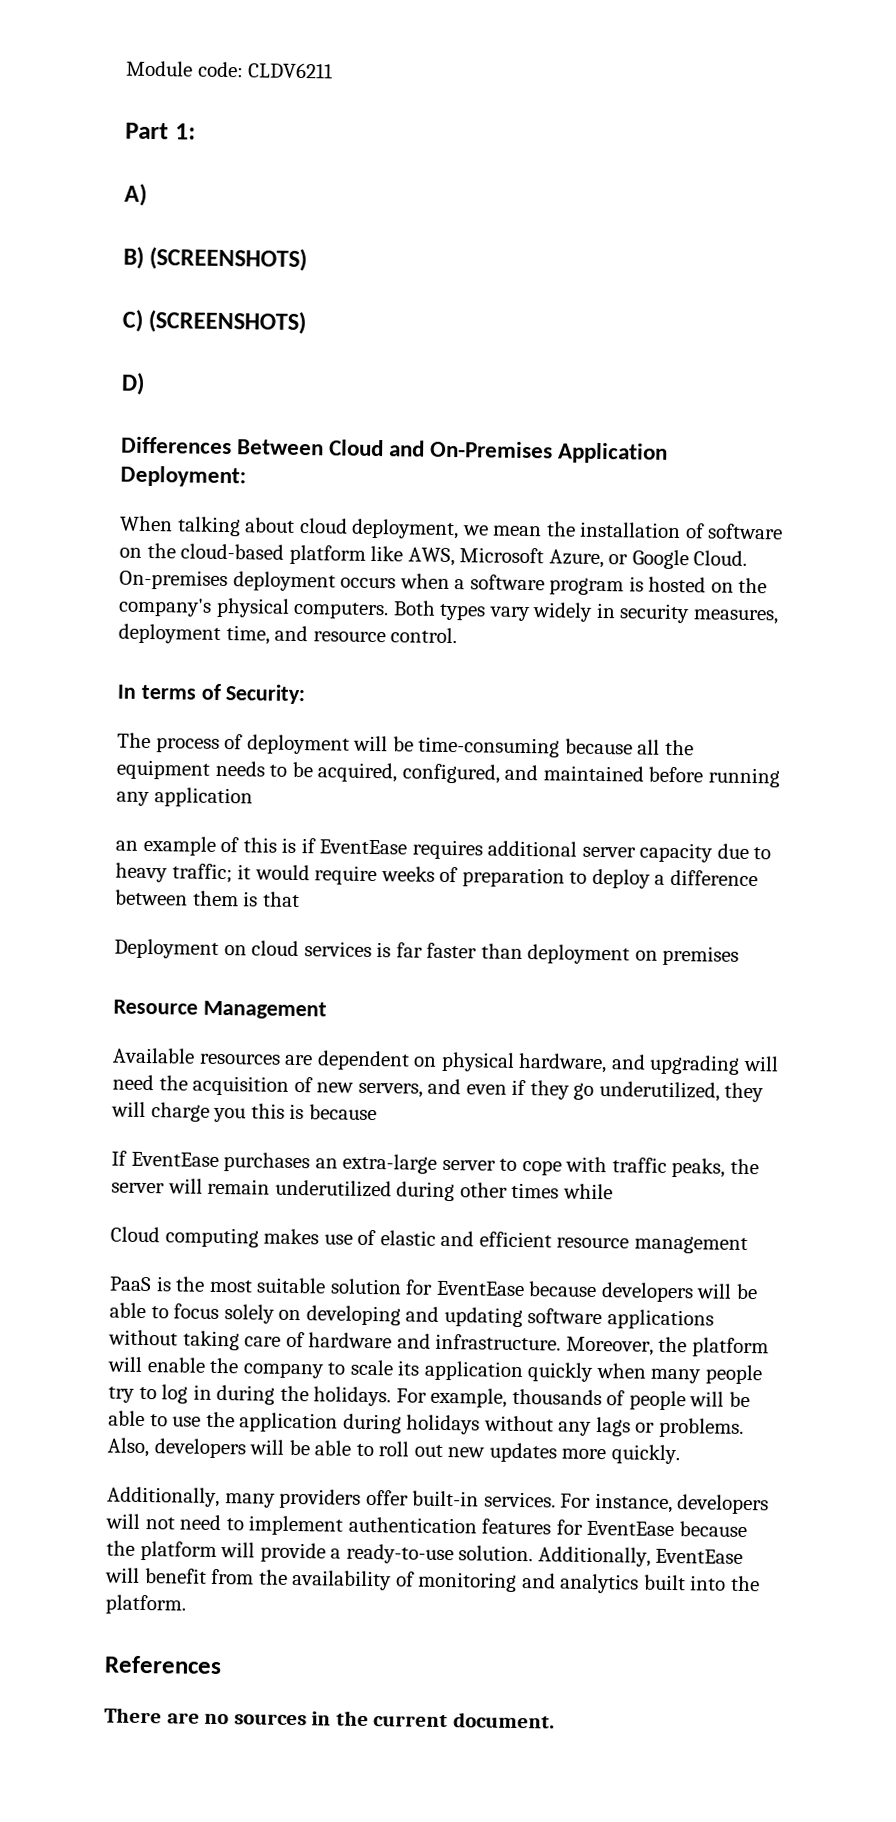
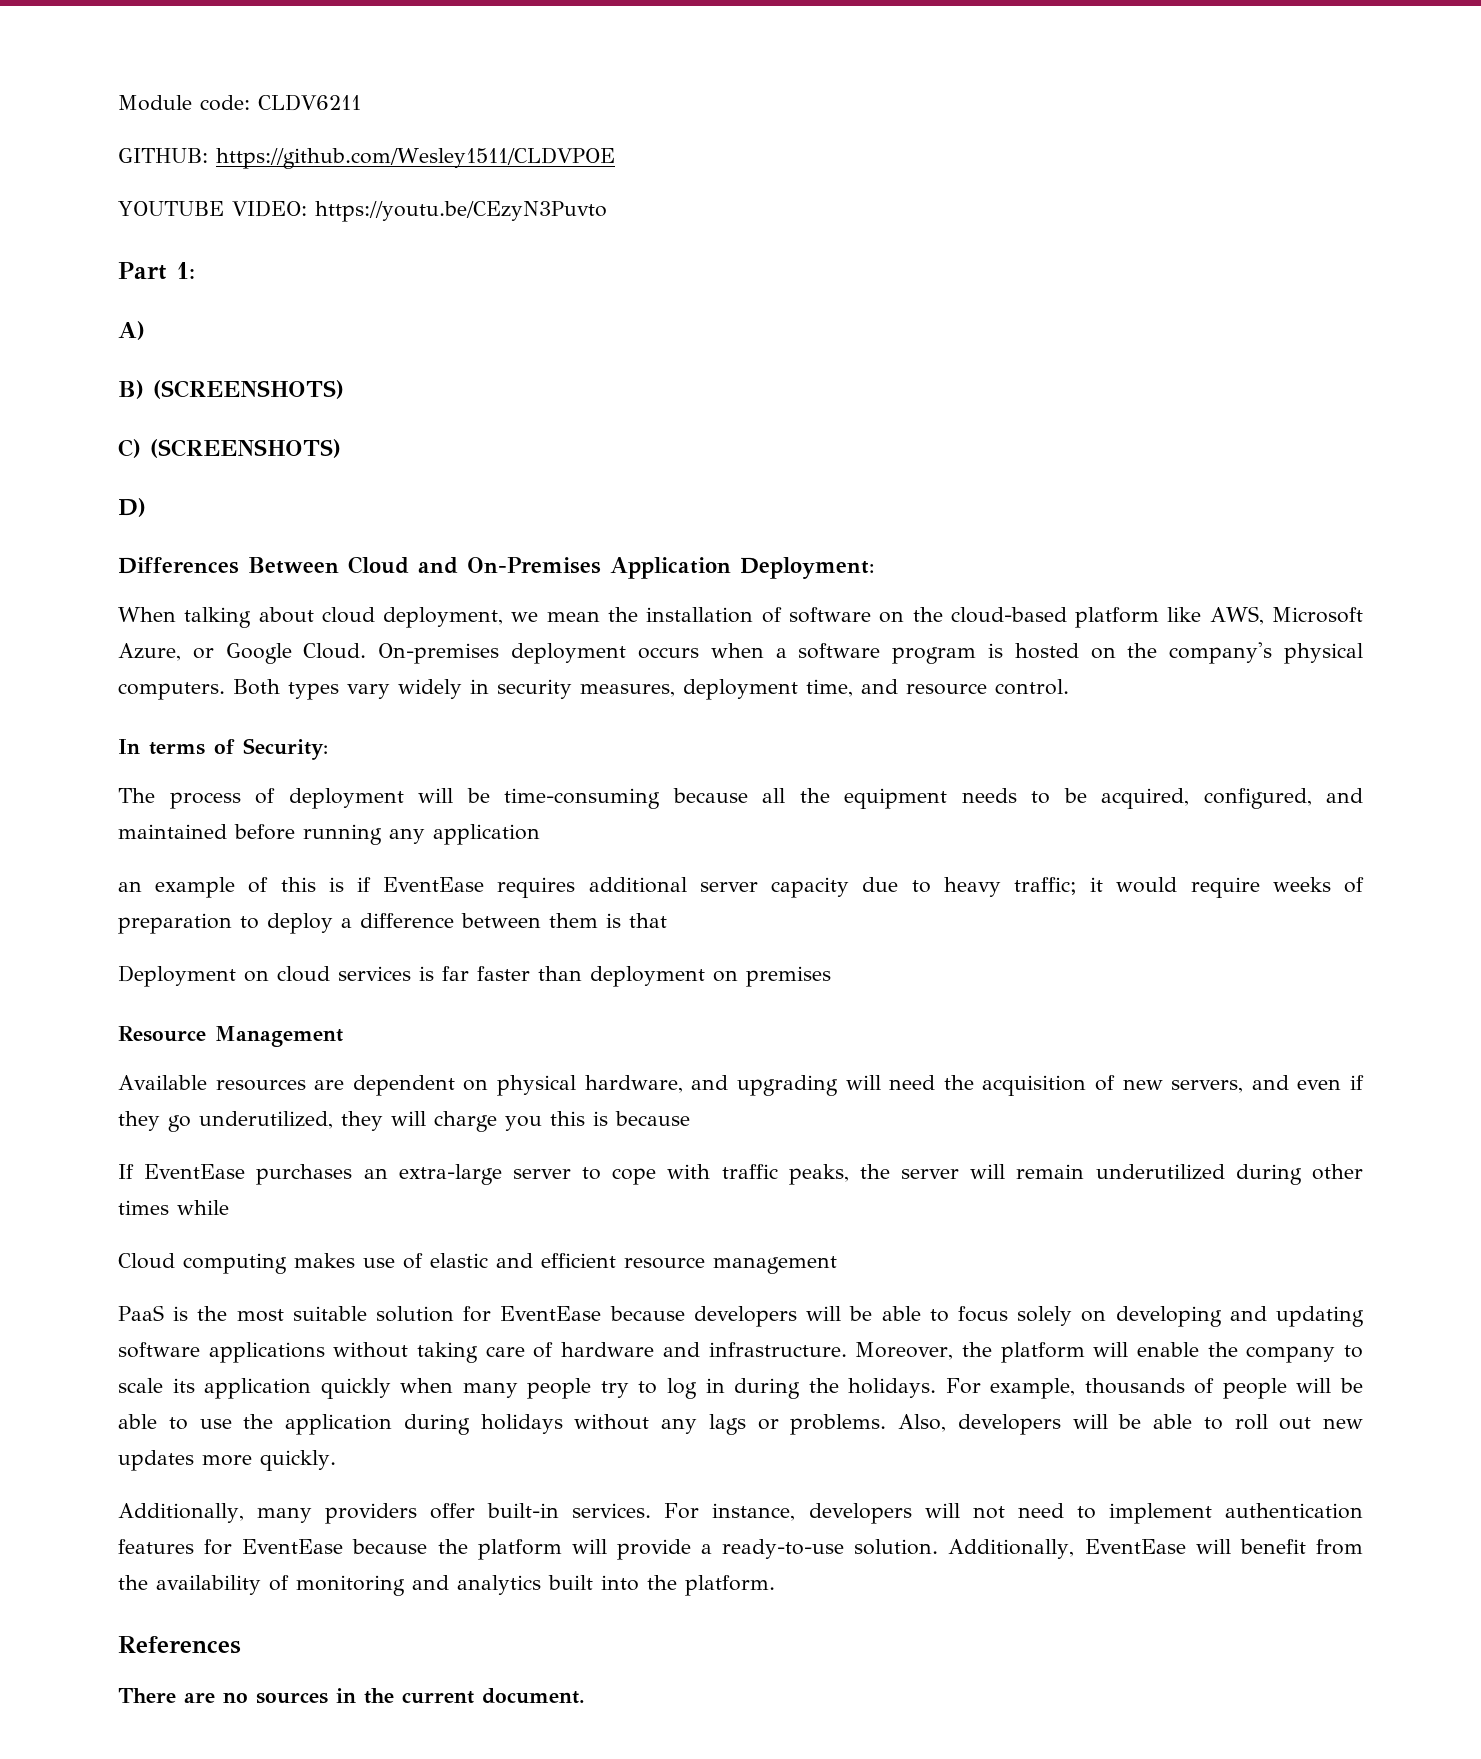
(334, 70) none -> [118,147,615,169] [118,200,607,222] // GITHUB: https://github.com/Wesley1511/CLDVPOE // YOUTUBE VIDEO: https://youtu.be/CEzyN3Puvto

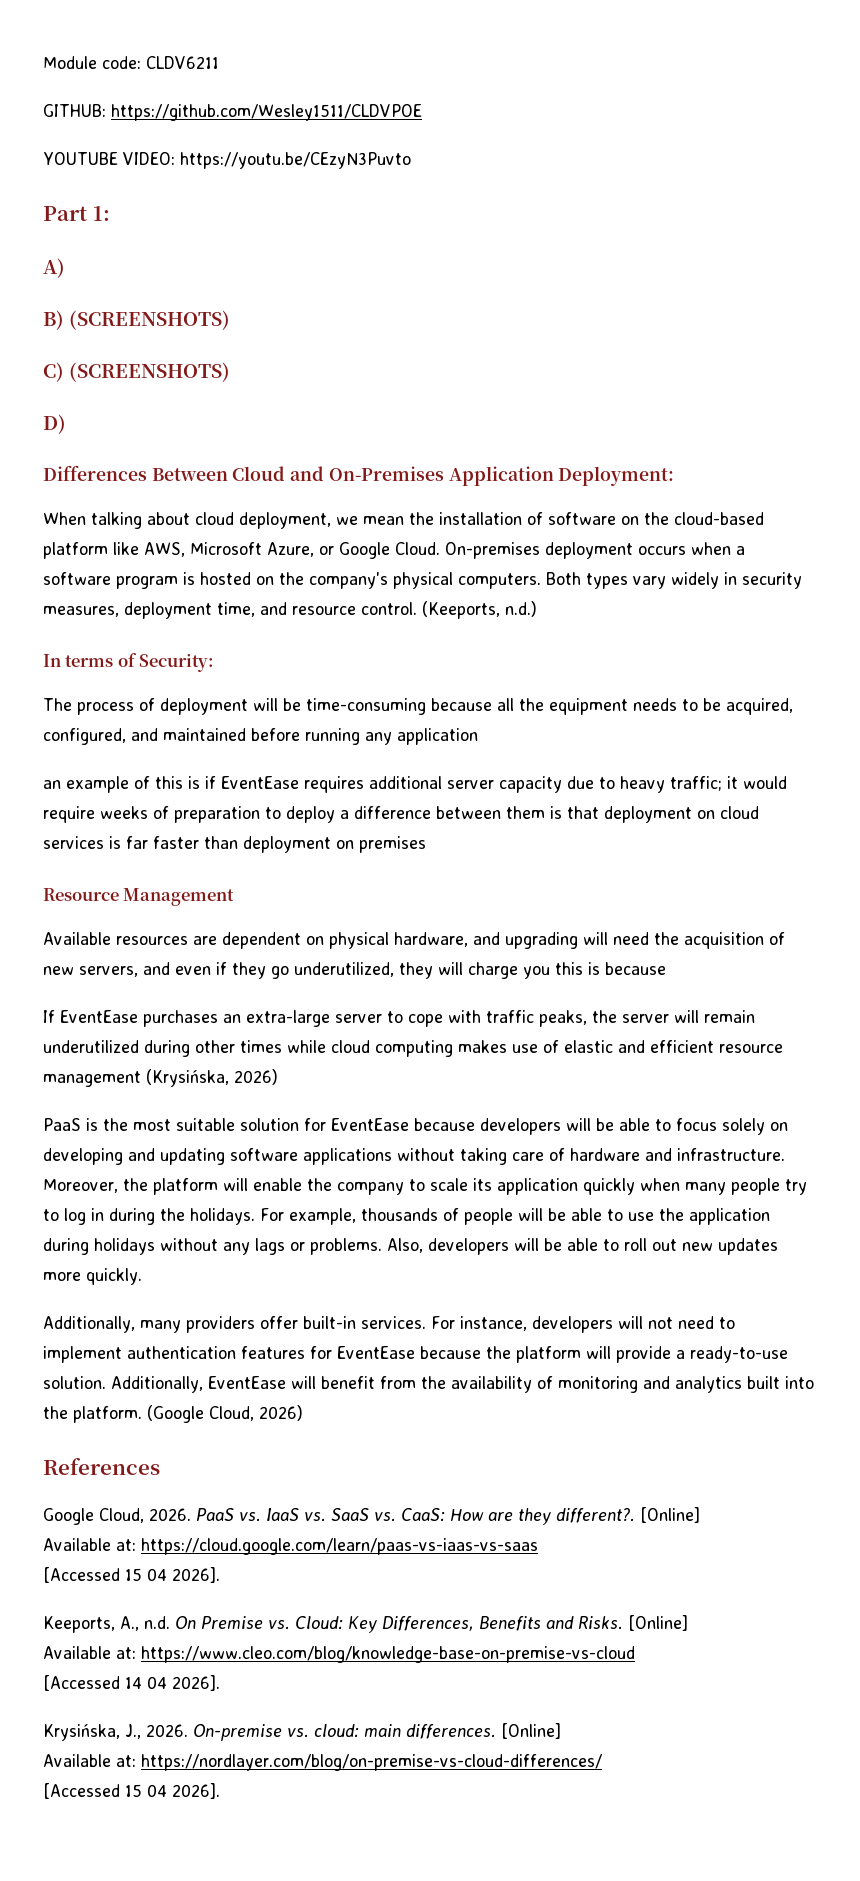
(1069, 687) none -> [422,601,537,619] (Keeports, n.d.)
[118,965,236,987] // Deployment -> [604,806,692,823] deployment
[118,1253,175,1269] // Cloud -> [331,1040,370,1053] cloud
(837, 1265) none -> [146,1069,278,1087] (Krysińska, 2026)
[118,1636,241,1654] [118,1688,585,1704] // References // There are no sources in the current document. -> [147,1405,303,1423] [43,1458,160,1475] [43,1507,700,1525] [43,1538,538,1555] [43,1567,220,1583] [43,1615,688,1633] [43,1646,635,1663] [43,1675,220,1691] [43,1723,561,1741] [43,1754,602,1771] [43,1783,220,1799] (Google Cloud, 2026) // References // Google Cloud, 2026. PaaS vs. IaaS vs. SaaS vs. CaaS: How are they different?. [Online] // Available at: https://cloud.google.com/learn/paas-vs-iaas-vs-saas // [Accessed 15 04 2026]. // Keeports, A., n.d. On Premise vs. Cloud: Key Differences, Benefits and Risks. [Online] // Available at: https://www.cleo.com/blog/knowledge-base-on-premise-vs-cloud // [Accessed 14 04 2026]. // Krysińska, J., 2026. On-premise vs. cloud: main differences. [Online] // Available at: https://nordlayer.com/blog/on-premise-vs-cloud-differences/ // [Accessed 15 04 2026].

